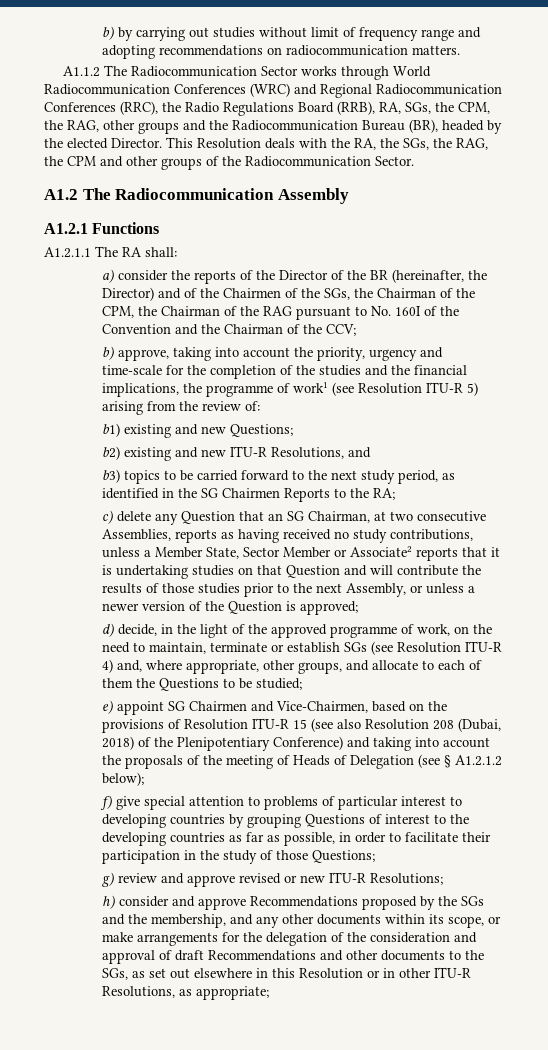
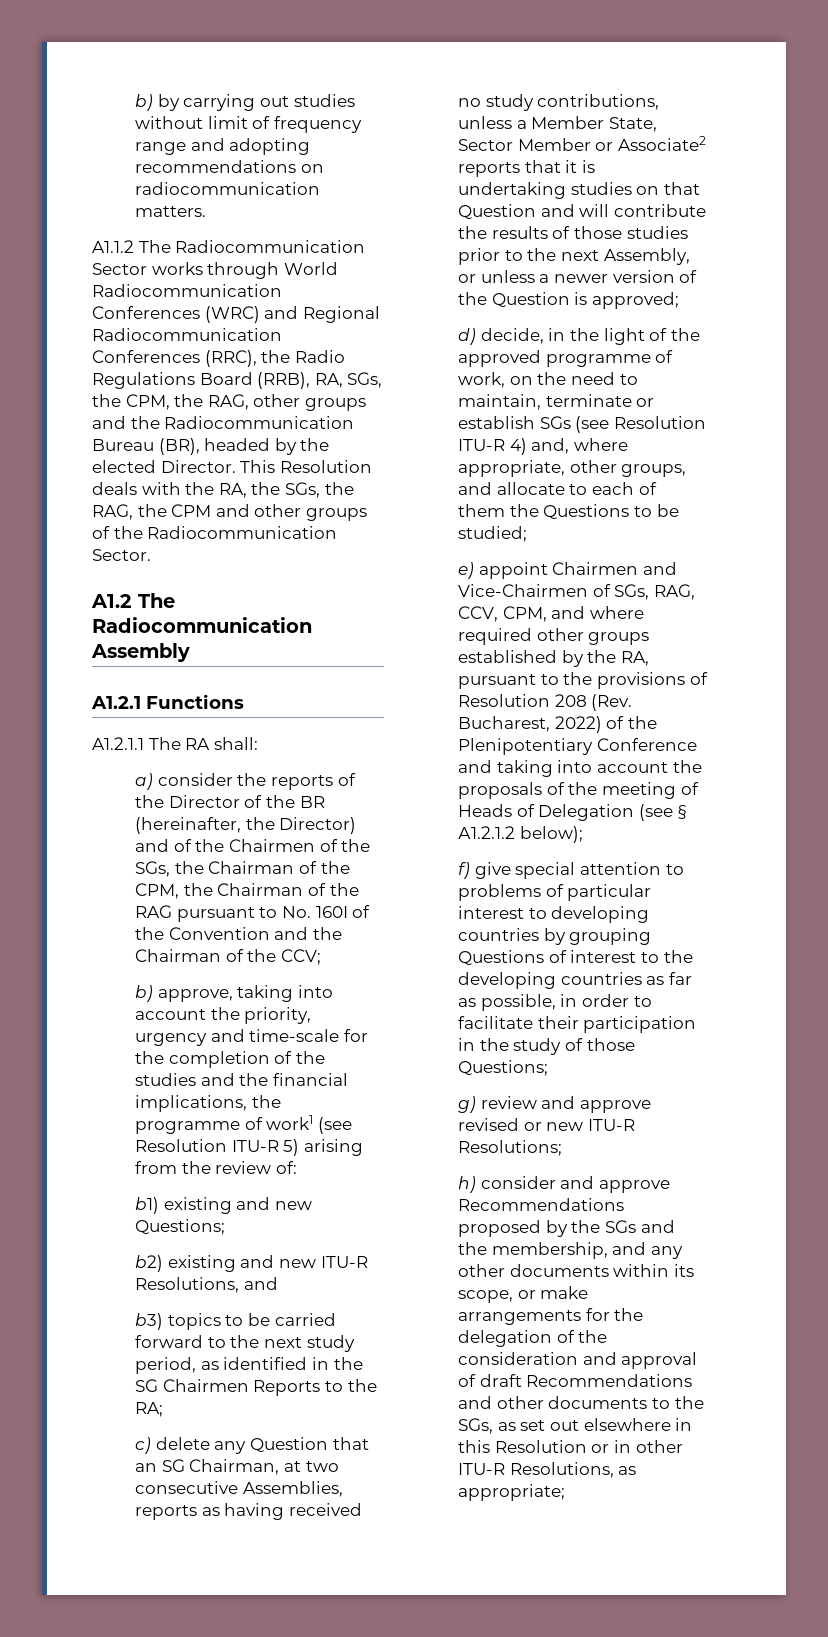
[167,701,185,711] SG -> (548, 570) none
[275,701,447,713] [101,718,501,733] [101,736,134,750] Vice-Chairmen, based on the provisions of Resolution ITU-R 15 (see also Resolution 208 (Dubai, 2018) -> [458,584,696,600] [458,606,645,622] [458,628,650,645] [458,650,650,667] [458,672,708,689] [458,694,633,711] [458,716,602,733] Vice-Chairmen of SGs, RAG, CCV, CPM, and where required other groups established by the RA, pursuant to the provisions of Resolution 208 (Rev. Bucharest, 2022)
[272,736,343,750] Conference) -> [596,738,697,751] Conference

